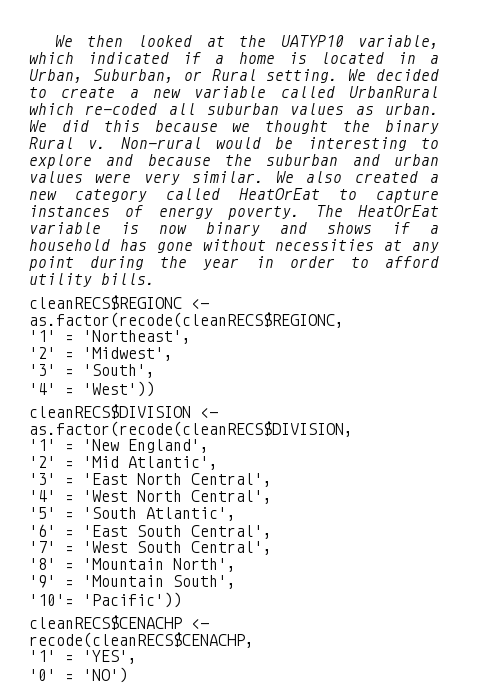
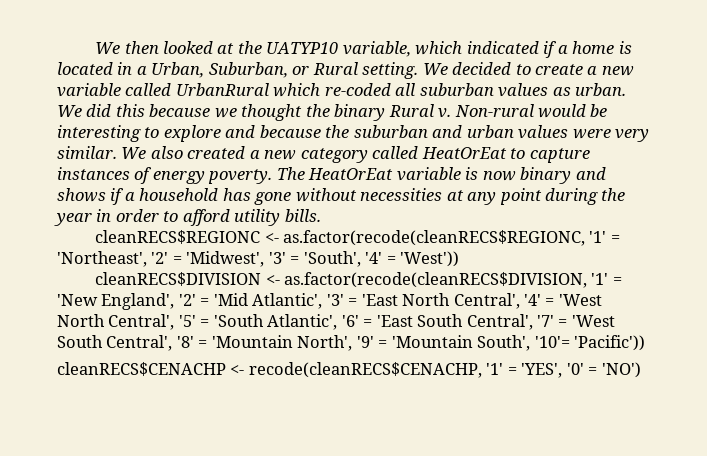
(344, 320) // -> (586, 238) none
(191, 337) // -> (147, 259) none
(173, 354) // -> (265, 259) none
(155, 371) // -> (361, 259) none
(353, 429) // -> (588, 280) none
(209, 446) // -> (175, 301) none
(218, 463) // -> (323, 301) none
(272, 480) // -> (520, 301) none
(272, 497) // -> (175, 322) none
(236, 514) // -> (338, 322) none
(272, 532) // -> (533, 322) none
(272, 548) // -> (173, 343) none
(236, 565) // -> (353, 343) none
(236, 582) // -> (531, 343) none
(254, 640) // -> (482, 370) none
(137, 657) // -> (563, 370) none

